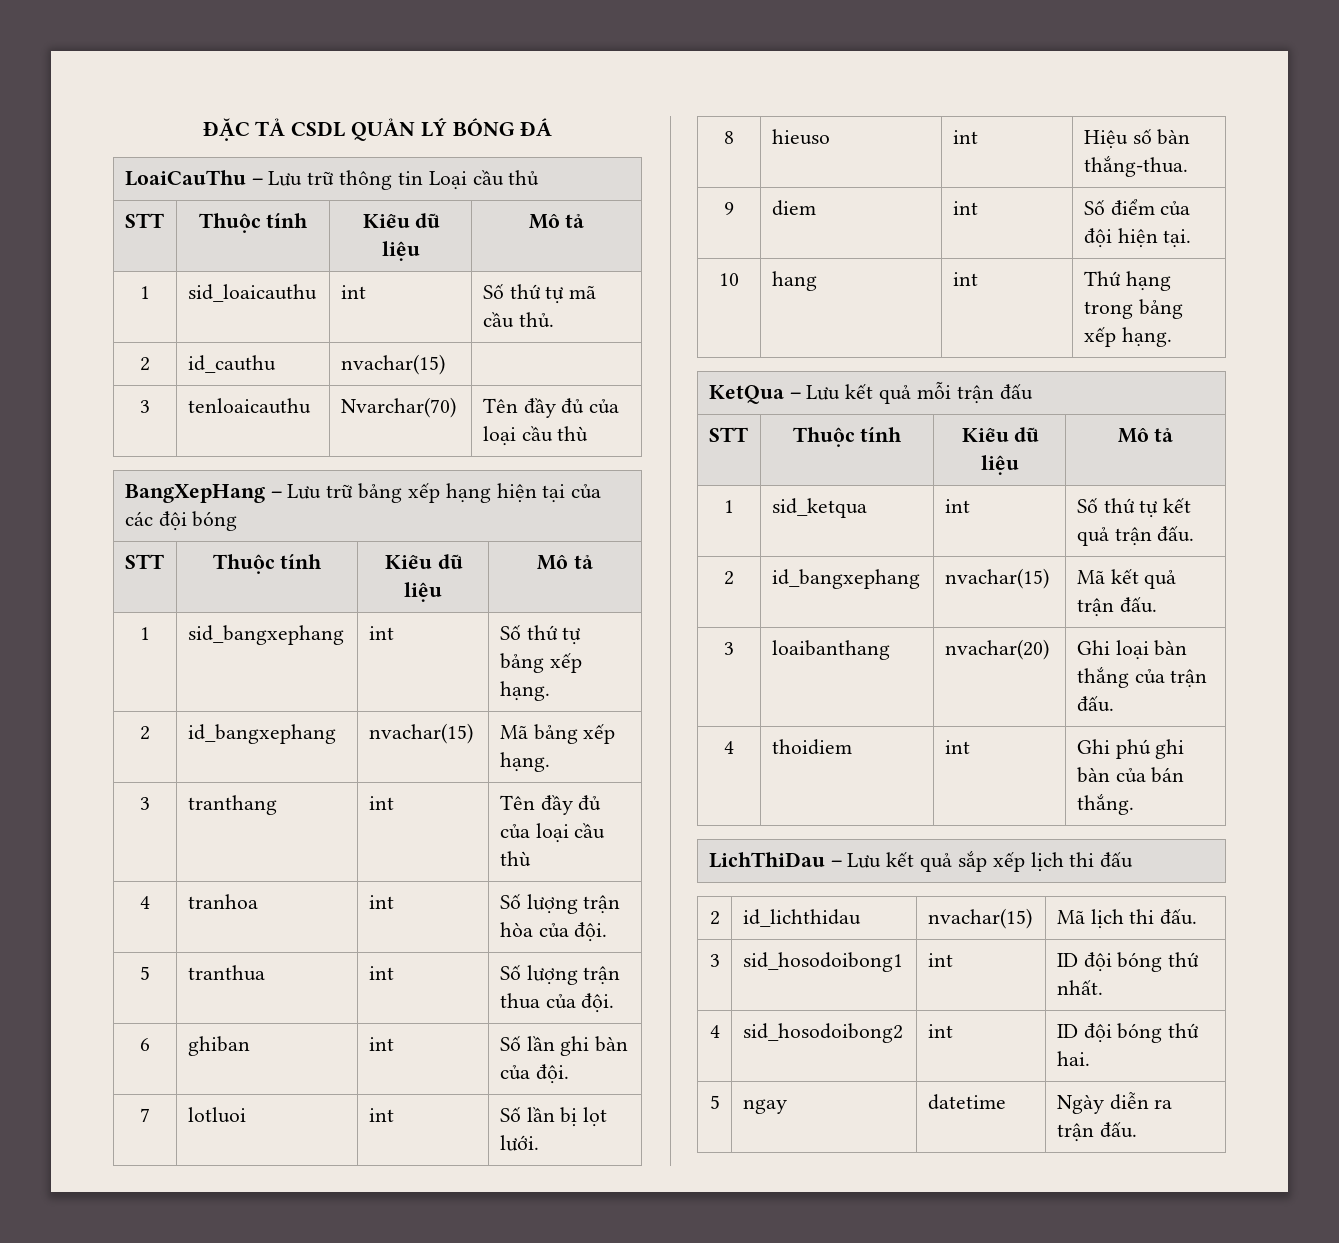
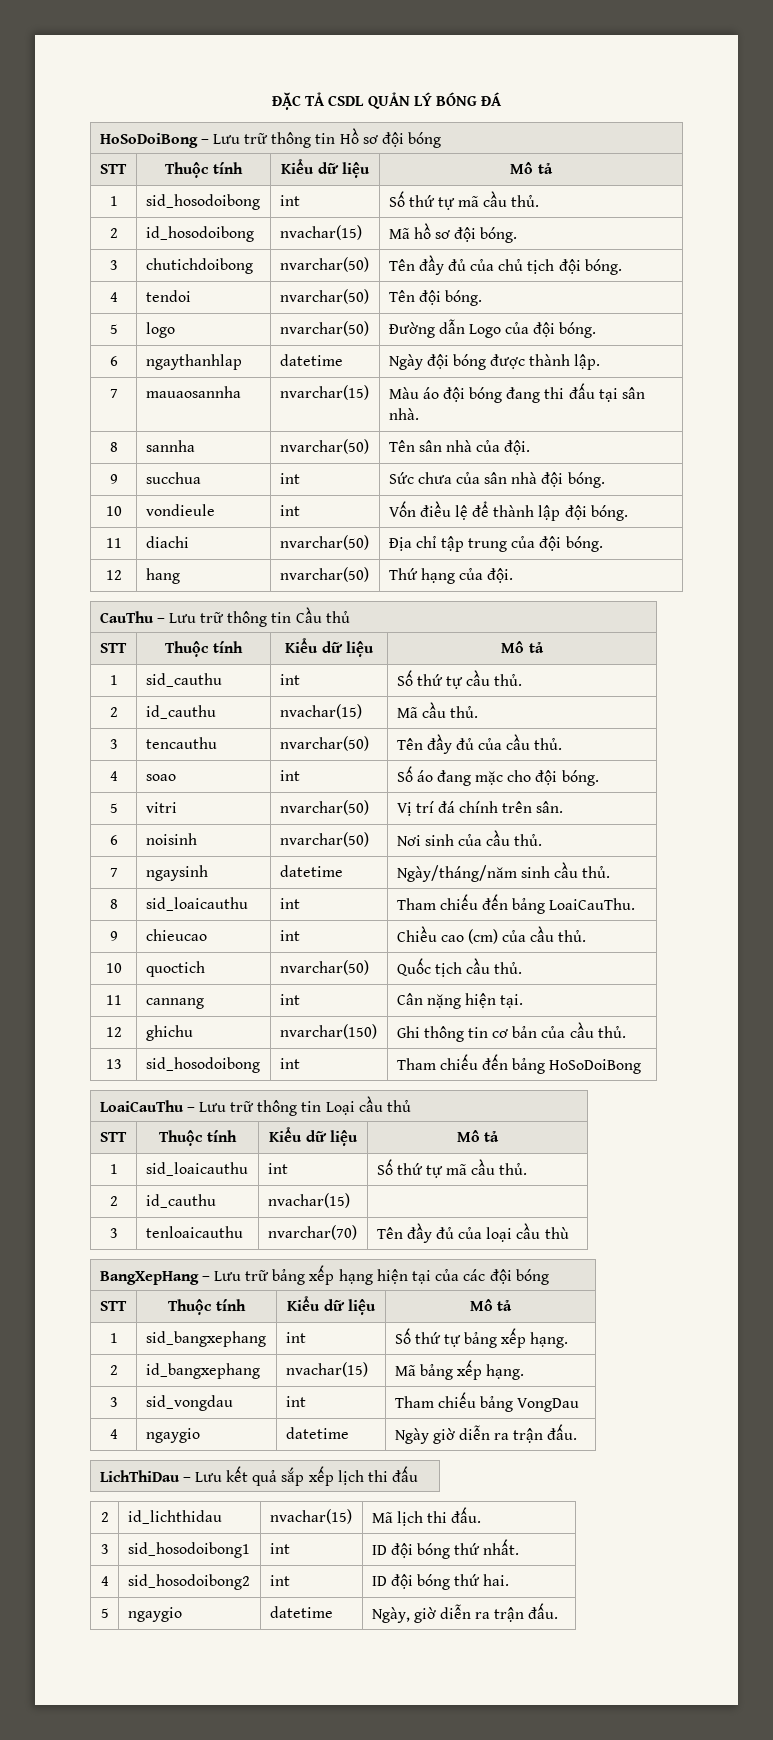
(553, 127) none -> [99,128,442,148] [99,164,127,174] [165,162,243,178] [281,159,370,178] [510,162,553,174] [109,196,118,206] [145,194,260,210] [279,195,300,206] [388,191,540,210] [109,228,118,238] [145,226,254,242] [279,225,362,240] [388,223,518,243] [109,260,118,270] [145,258,253,274] [279,257,369,272] [388,255,622,275] [109,292,118,302] [145,290,191,302] [279,289,369,304] [388,290,482,306] [109,324,118,334] [145,322,175,338] [279,321,369,336] [388,319,597,338] [109,356,118,366] [145,354,242,370] [279,354,343,366] [388,354,601,370] [109,389,118,398] [145,386,241,398] [279,385,369,400] [388,383,645,403] [388,408,419,420] [109,442,118,452] [145,440,195,452] [279,439,369,454] [388,440,531,455] [109,474,118,484] [145,472,201,484] [279,473,300,484] [388,472,605,488] [105,506,122,516] [145,504,215,516] [279,505,300,516] [388,501,628,521] [105,538,122,548] [145,536,189,548] [279,535,369,550] [388,536,603,552] [105,570,122,580] [145,568,180,584] [279,567,369,582] [388,568,514,584] [99,607,350,627] [99,643,127,653] [165,641,243,657] [285,638,374,657] [501,641,544,653] [109,675,118,685] [145,673,222,687] [279,674,300,685] [396,670,523,689] [109,707,118,717] [145,705,216,719] [279,704,362,719] [396,702,478,718] [109,739,118,749] [145,737,217,749] [279,736,369,751] [396,734,563,754] [109,771,118,781] [145,774,176,781] [279,770,300,781] [396,766,599,786] [109,803,118,813] [145,802,177,813] [279,800,369,815] [396,801,564,816] [109,835,118,845] [145,833,197,845] [279,832,369,847] [396,830,543,846] [109,868,118,877] [145,865,208,881] [279,865,343,877] [396,862,611,882] [109,899,118,909] [145,897,248,911] [279,898,300,909] [396,894,636,914] [109,931,118,941] [145,929,207,941] [279,930,300,941] [396,926,587,944] [105,963,122,973] [145,961,205,977] [279,960,369,975] [396,958,523,977] [105,995,122,1005] [145,998,204,1009] [279,994,300,1005] [396,993,524,1009] [105,1027,122,1037] [145,1025,193,1041] [279,1024,377,1039] [396,1022,626,1042] [105,1059,122,1069] [145,1057,260,1073] [279,1058,300,1069] [396,1054,642,1074] // HoSoDoiBong – Lưu trữ thông tin Hồ sơ đội bóng // STT | Thuộc tính | Kiểu dữ liệu | Mô tả // 1 | sid_hosodoibong | int | Số thứ tự mã cầu thủ. // 2 | id_hosodoibong | nvachar(15) | Mã hồ sơ đội bóng. // 3 | chutichdoibong | nvarchar(50) | Tên đầy đủ của chủ tịch đội bóng. // 4 | tendoi | nvarchar(50) | Tên đội bóng. // 5 | logo | nvarchar(50) | Đường dẫn Logo của đội bóng. // 6 | ngaythanhlap | datetime | Ngày đội bóng được thành lập. // 7 | mauaosannha | nvarchar(15) | Màu áo đội bóng đang thi đấu tại sân nhà. // 8 | sannha | nvarchar(50) | Tên sân nhà của đội. // 9 | succhua | int | Sức chưa của sân nhà đội bóng. // 10 | vondieule | int | Vốn điều lệ để thành lập đội bóng. // 11 | diachi | nvarchar(50) | Địa chỉ tập trung của đội bóng. // 12 | hang | nvarchar(50) | Thứ hạng của đội. // CauThu – Lưu trữ thông tin Cầu thủ // STT | Thuộc tính | Kiểu dữ liệu | Mô tả // 1 | sid_cauthu | int | Số thứ tự cầu thủ. // 2 | id_cauthu | nvachar(15) | Mã cầu thủ. // 3 | tencauthu | nvarchar(50) | Tên đầy đủ của cầu thủ. // 4 | soao | int | Số áo đang mặc cho đội bóng. // 5 | vitri | nvarchar(50) | Vị trí đá chính trên sân. // 6 | noisinh | nvarchar(50) | Nơi sinh của cầu thủ. // 7 | ngaysinh | datetime | Ngày/tháng/năm sinh cầu thủ. // 8 | sid_loaicauthu | int | Tham chiếu đến bảng LoaiCauThu. // 9 | chieucao | int | Chiều cao (cm) của cầu thủ. // 10 | quoctich | nvarchar(50) | Quốc tịch cầu thủ. // 11 | cannang | int | Cân nặng hiện tại. // 12 | ghichu | nvarchar(150) | Ghi thông tin cơ bản của cầu thủ. // 13 | sid_hosodoibong | int | Tham chiếu đến bảng HoSoDoiBong
[340,397,456,418] Nvarchar(70) -> [267,1225,357,1240] nvarchar(70)
[187,795,277,815] [368,796,394,810] [499,795,602,815] [499,823,606,843] [499,851,531,867] [140,896,150,909] [187,894,258,909] [368,895,394,909] [499,894,621,914] [499,922,608,942] [140,966,150,980] [187,965,265,981] [368,966,394,980] [499,965,621,985] [499,993,615,1013] [140,1038,150,1051] [187,1036,250,1056] [368,1037,394,1051] [499,1036,629,1056] [499,1064,569,1084] [140,1108,150,1122] [187,1107,246,1123] [368,1108,394,1122] [499,1107,608,1127] [499,1135,539,1151] [724,131,734,144] [771,129,830,145] [952,130,978,144] [1083,129,1191,149] [1083,155,1188,177] [724,202,734,215] [771,200,816,216] [952,201,978,215] [1083,199,1191,216] [1083,228,1192,248] [719,273,739,286] [771,271,817,291] [952,272,978,286] [1083,271,1171,291] [1083,299,1183,319] [1083,327,1172,347] [708,381,1033,404] [708,427,748,442] [792,427,903,447] [961,427,1040,442] [980,455,1019,475] [1117,428,1174,443] [724,500,734,513] [771,498,867,518] [944,499,970,513] [1076,498,1192,518] [1076,526,1195,546] [724,571,734,585] [771,569,920,589] [944,568,1049,589] [1076,569,1177,589] [1076,597,1157,617] [724,642,734,655] [771,640,890,660] [944,639,1049,660] [1076,640,1188,660] [1076,666,1208,688] [1076,696,1114,712] [724,741,734,754] [771,739,852,755] [944,740,970,754] [1076,739,1185,759] [1076,767,1185,783] [1076,793,1134,815] tranthang | int | Tên đầy đủ của loại cầu thù // 4 | tranhoa | int | Số lượng trận hòa của đội. // 5 | tranthua | int | Số lượng trận thua của đội. // 6 | ghiban | int | Số lần ghi bàn của đội. // 7 | lotluoi | int | Số lần bị lọt lưới. // 8 | hieuso | int | Hiệu số bàn thắng-thua. // 9 | diem | int | Số điểm của đội hiện tại. // 10 | hang | int | Thứ hạng trong bảng xếp hạng. // KetQua – Lưu kết quả mỗi trận đấu // STT | Thuộc tính | Kiểu dữ liệu | Mô tả // 1 | sid_ketqua | int | Số thứ tự kết quả trận đấu. // 2 | id_bangxephang | nvachar(15) | Mã kết quả trận đấu. // 3 | loaibanthang | nvachar(20) | Ghi loại bàn thắng của trận đấu. // 4 | thoidiem | int | Ghi phú ghi bàn của bán thắng. -> [145,1395,233,1411] [285,1396,306,1407] [394,1392,580,1412] [109,1429,118,1439] [145,1428,200,1443] [285,1427,349,1439] [394,1424,578,1444] sid_vongdau | int | Tham chiếu bảng VongDau // 4 | ngaygio | datetime | Ngày giờ diễn ra trận đấu.
[742,1099,787,1114] [927,1094,1006,1110] [1056,1094,1104,1114] ngay | datetime | Ngày -> [127,1607,182,1622] [269,1606,333,1618] [371,1607,436,1623] ngaygio | datetime | Ngày, giờ

